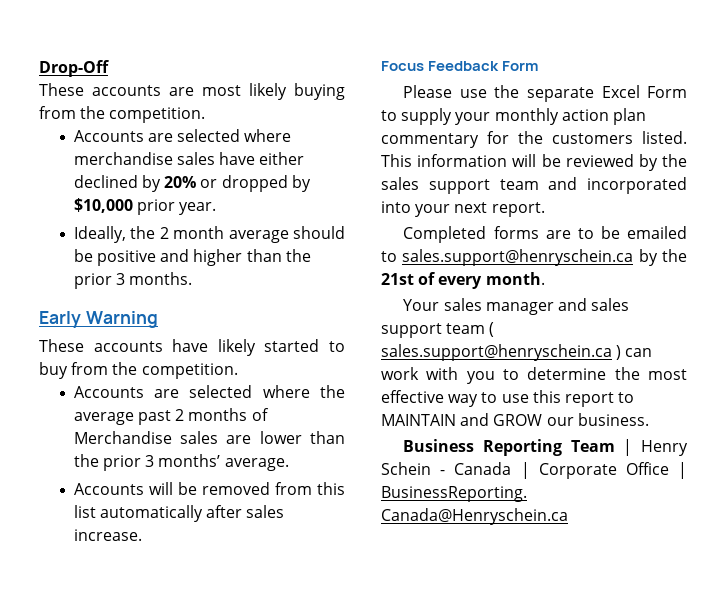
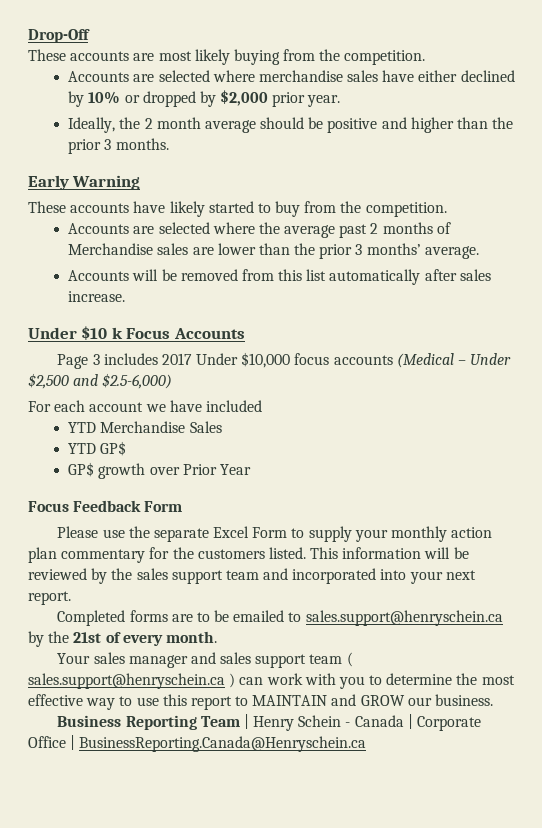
[164,176,197,188] 20% -> [88,91,121,104] 10%
[73,198,133,213] $10,000 -> [220,90,269,106] $2,000
(142, 535) none -> [28,326,245,340] [57,352,512,369] [28,373,173,389] [28,400,262,412] [68,421,222,433] [68,441,127,456] [68,462,251,479] // Under $10 k Focus Accounts // Page 3 includes 2017 Under $10,000 focus accounts (Medical – Under $2,500 and $2.5-6,000) // For each account we have included // YTD Merchandise Sales // YTD GP$ // GP$ growth over Prior Year

